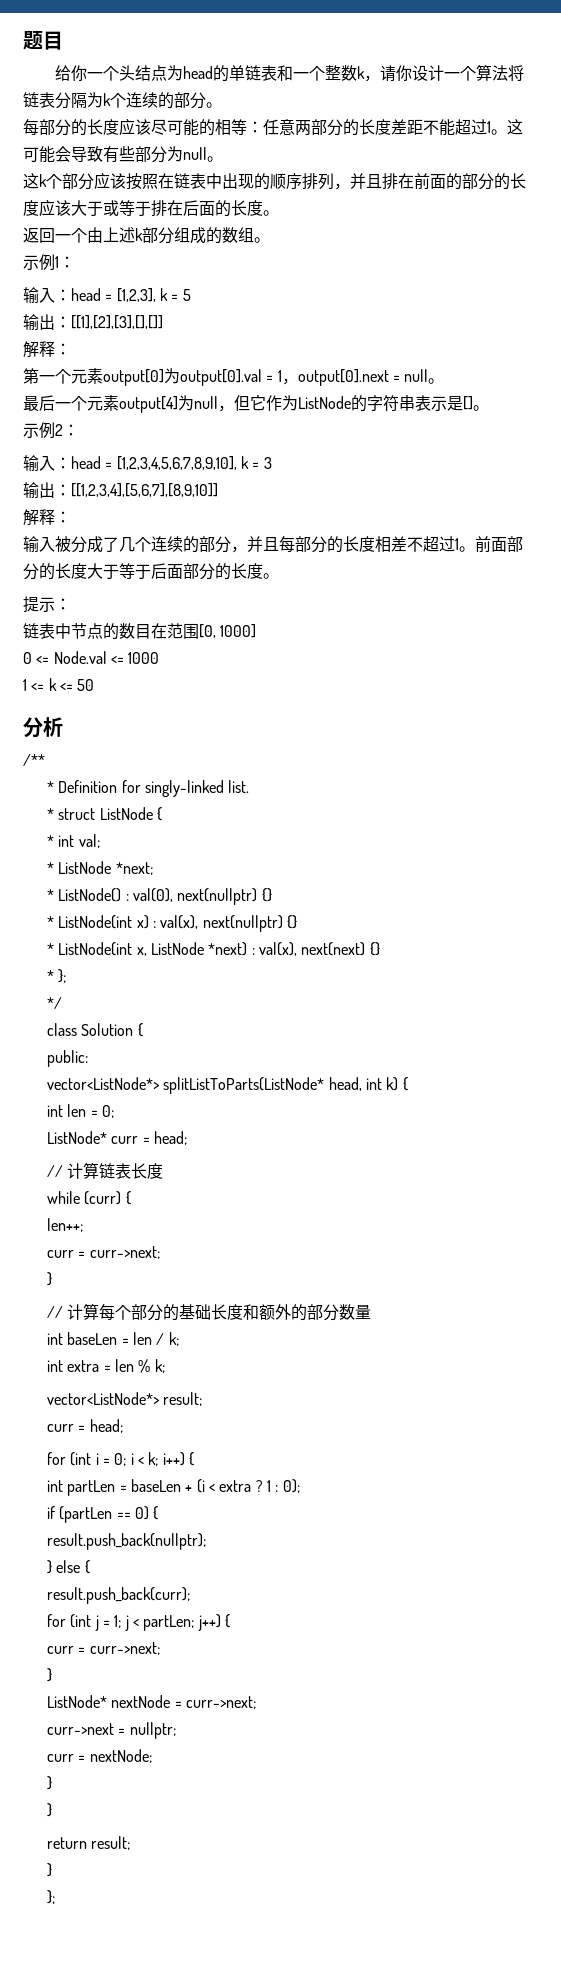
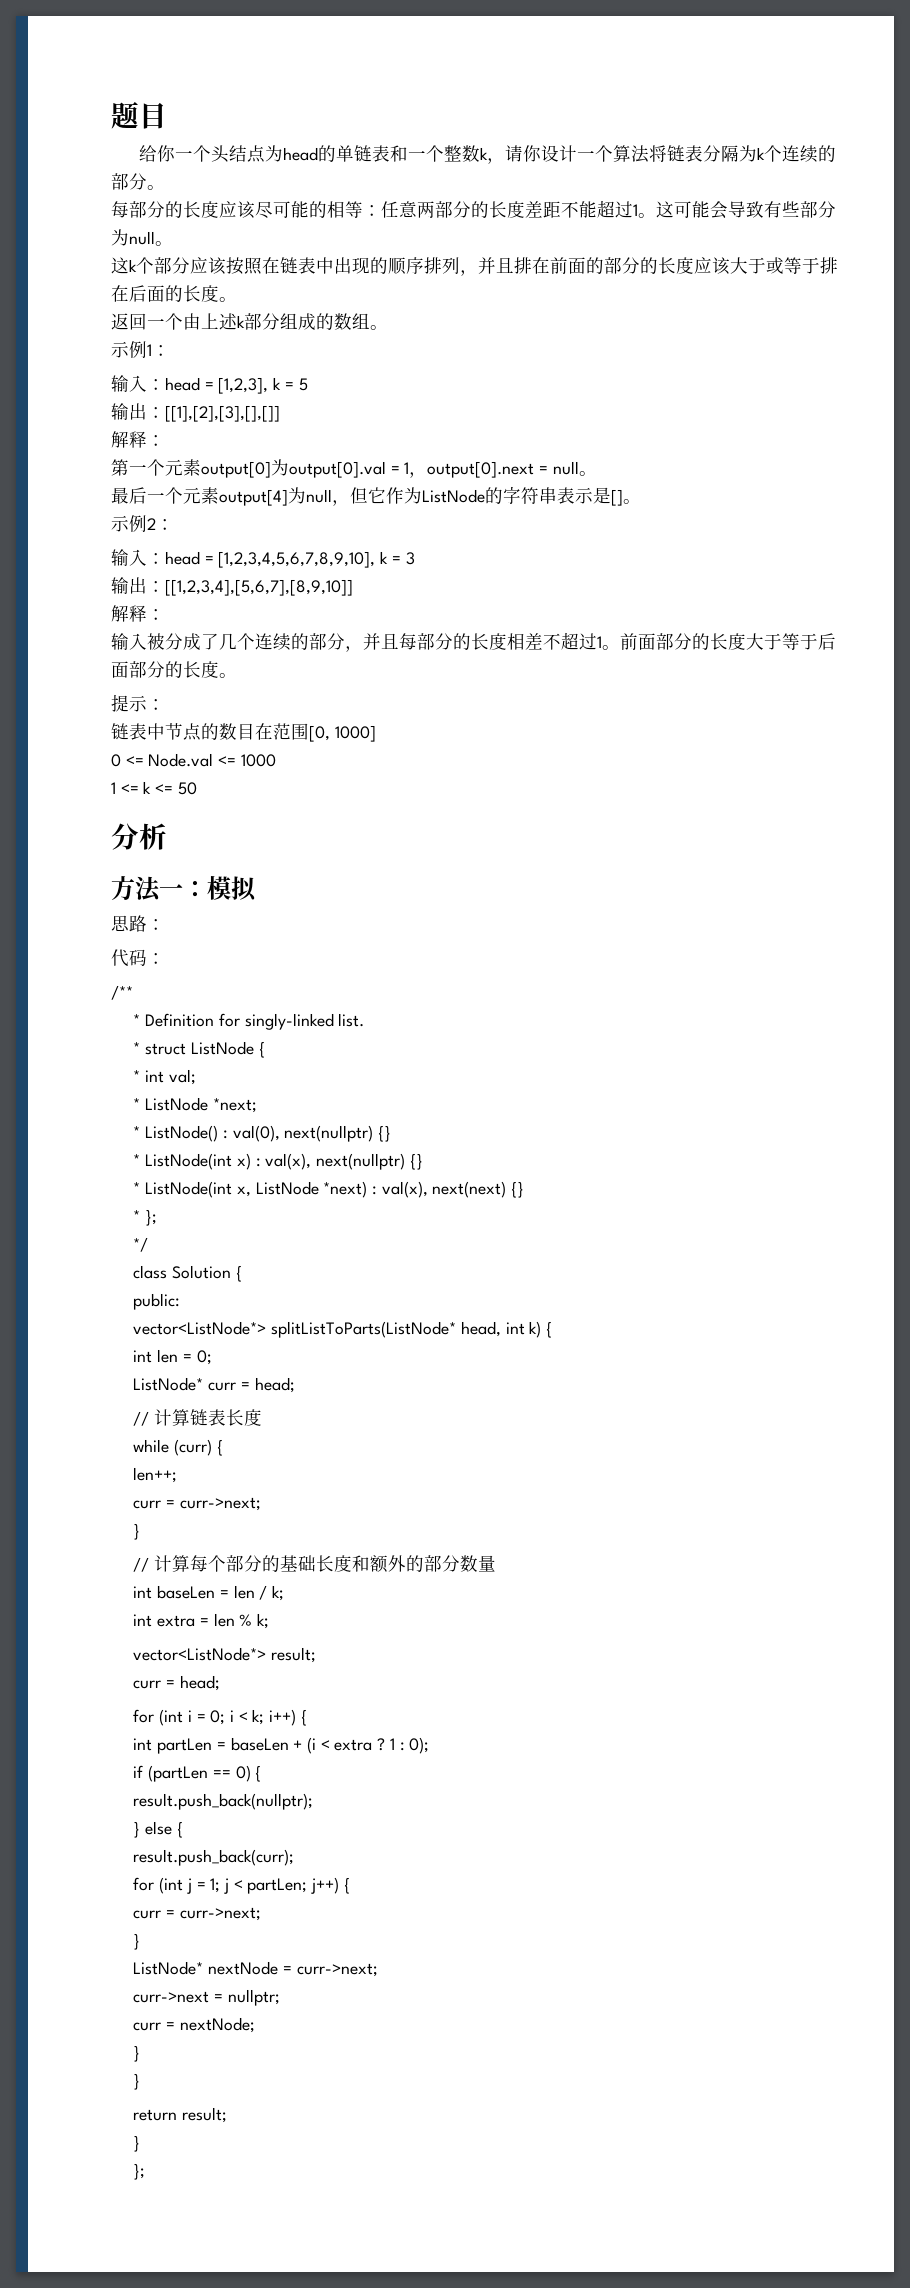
(63, 727) none -> [111,876,257,902] [111,915,165,932] [111,949,165,967] // 方法一：模拟 // 思路： // 代码：

